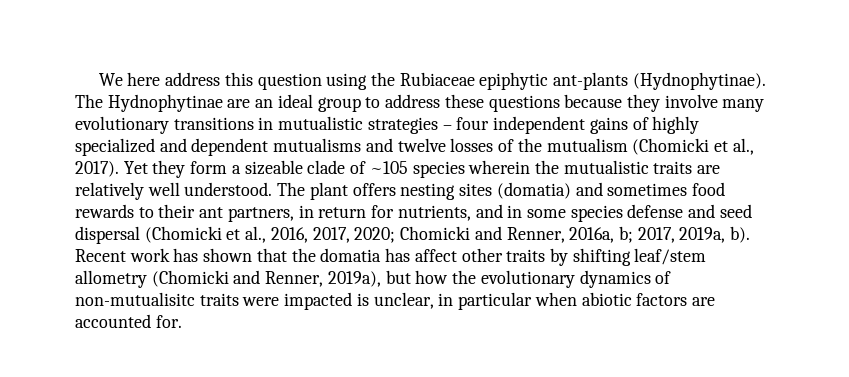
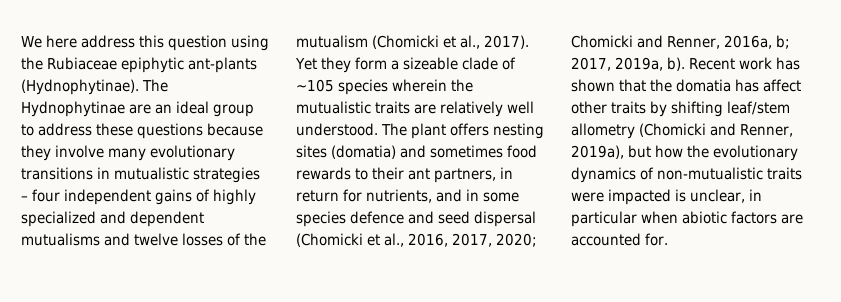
[627,204,684,218] defense -> [350,211,404,224] defence
[75,292,195,306] non-mutualisitc -> [657,167,763,180] non-mutualistic

